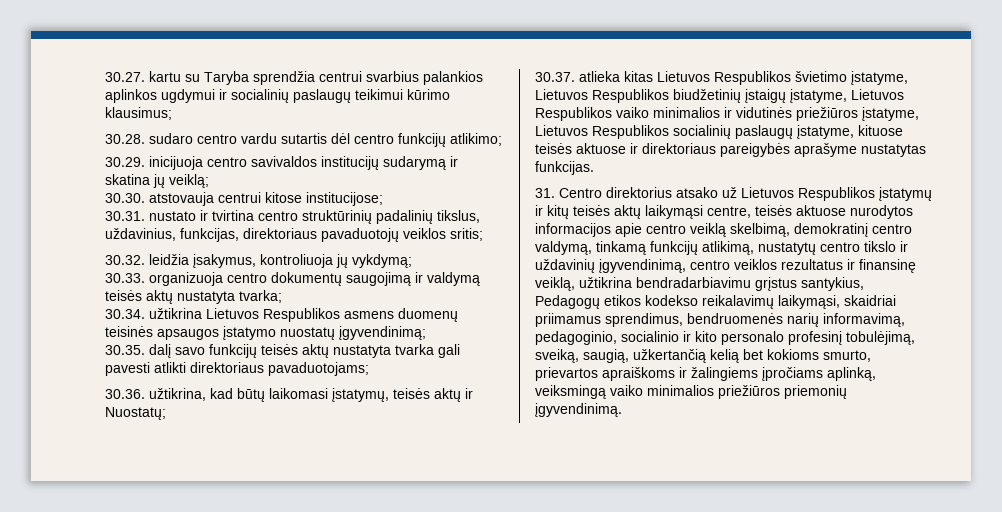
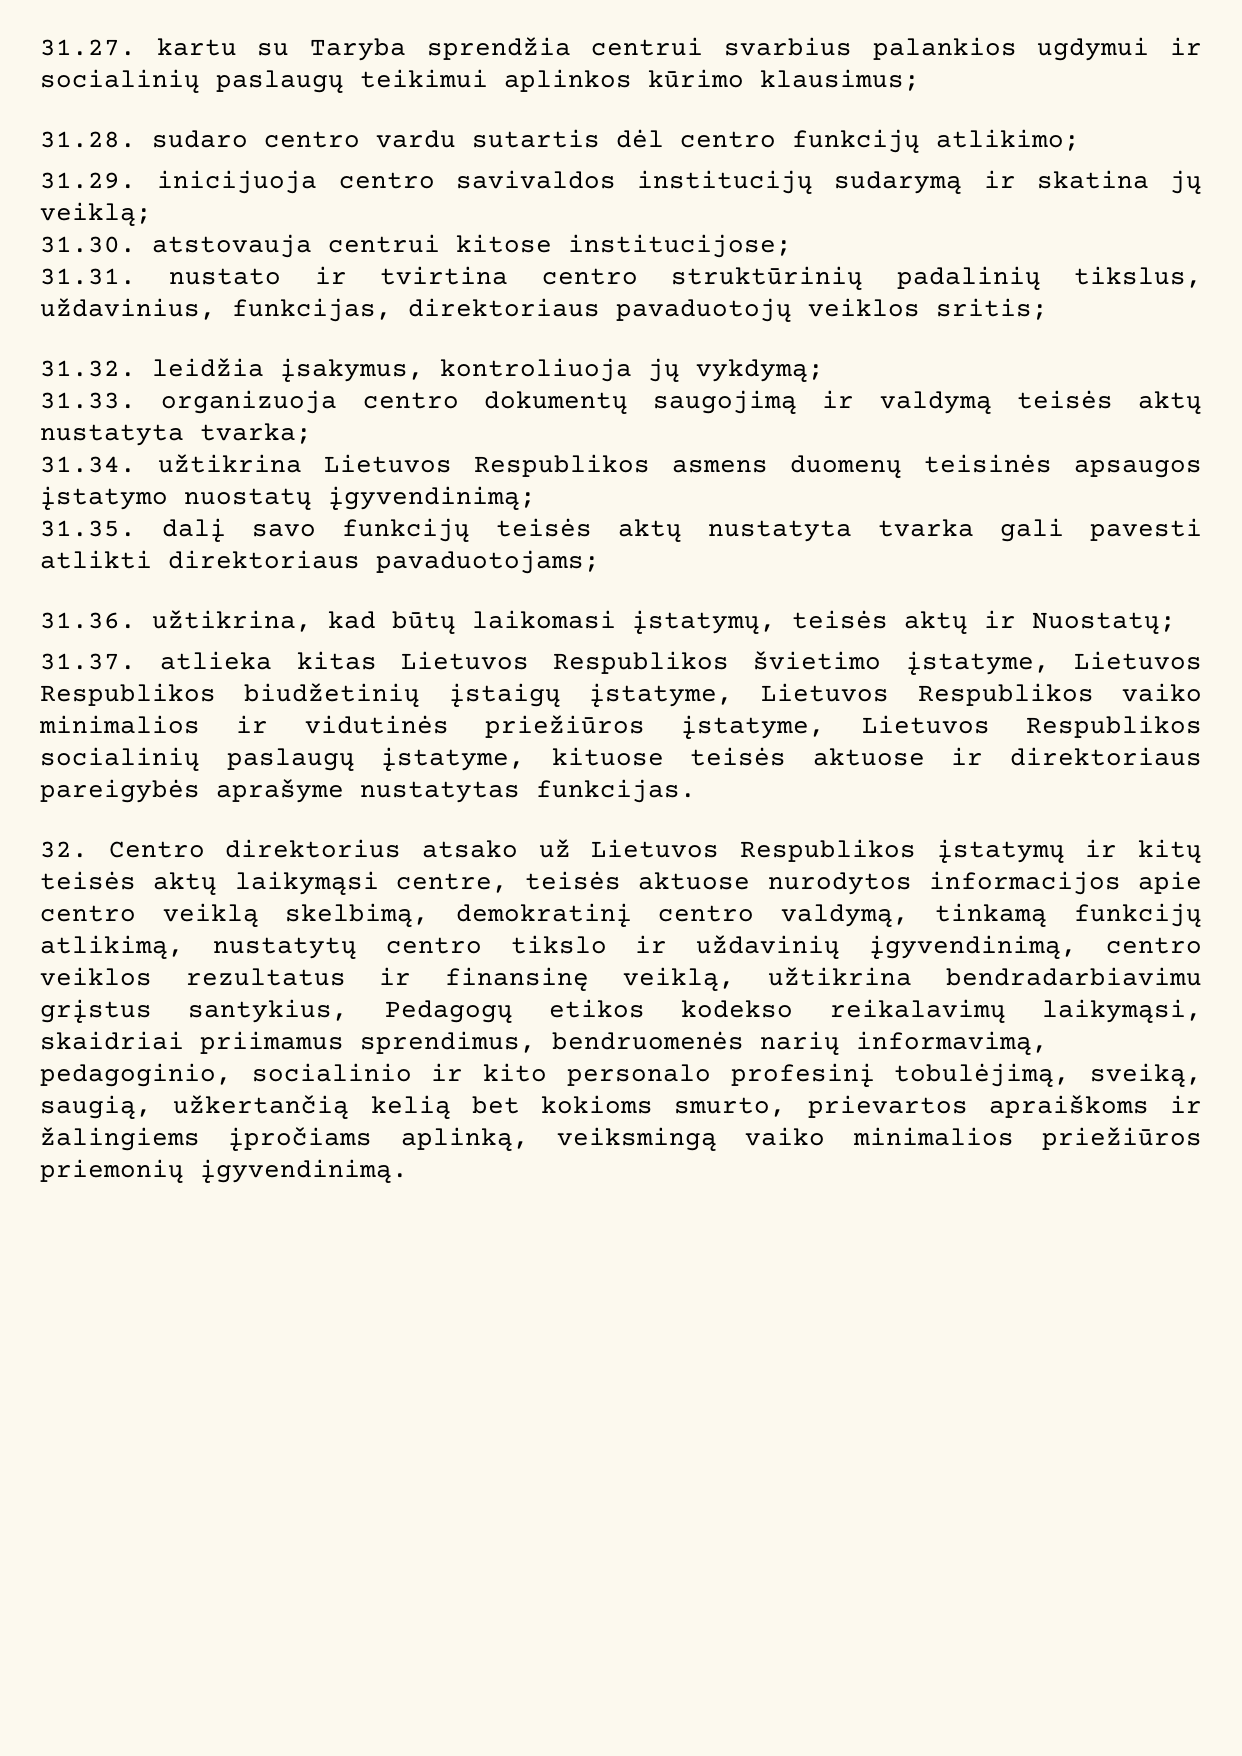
[105,72,145,82] 30.27. -> [40,39,136,56] 31.27.
[105,89,157,103] aplinkos -> (1017, 48) none
(403, 94) none -> [504,69,632,92] aplinkos
[105,134,145,144] 30.28. -> [40,131,136,148] 31.28.
[105,157,145,167] 30.29. -> [40,172,136,189] 31.29.
[105,193,145,203] 30.30. -> [40,236,136,253] 31.30.
[105,211,145,221] 30.31. -> [40,268,136,285] 31.31.
[105,255,145,265] 30.32. -> [40,360,136,377] 31.32.
[105,273,145,283] 30.33. -> [40,392,136,409] 31.33.
[105,309,145,319] 30.34. -> [40,456,136,473] 31.34.
[105,345,145,355] 30.35. -> [40,520,136,537] 31.35.
[105,389,145,399] 30.36. -> [40,612,136,629] 31.36.
[535,72,575,82] 30.37. -> [40,653,136,670] 31.37.
[535,188,555,198] 31. -> [40,841,88,858] 32.

